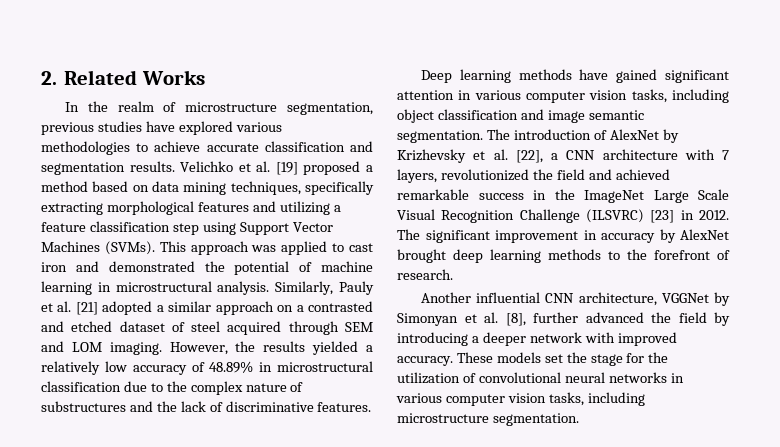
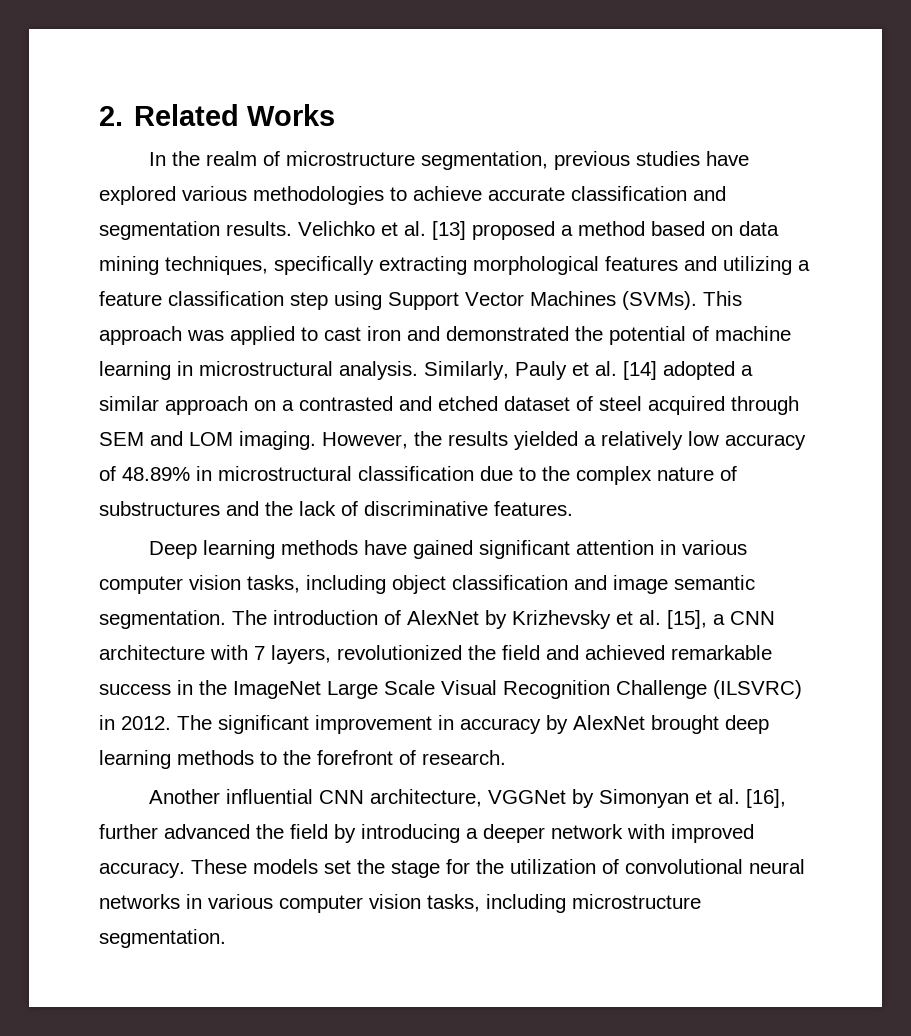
[275,162,298,175] [19] -> [432,221,466,240] [13]
[75,302,98,315] [21] -> [623,361,657,380] [14]
[515,150,543,163] [22], -> [667,610,707,629] [15],
[650,210,675,223] [23] -> (802, 689) none
[505,313,526,326] [8], -> [746,789,787,808] [16],

